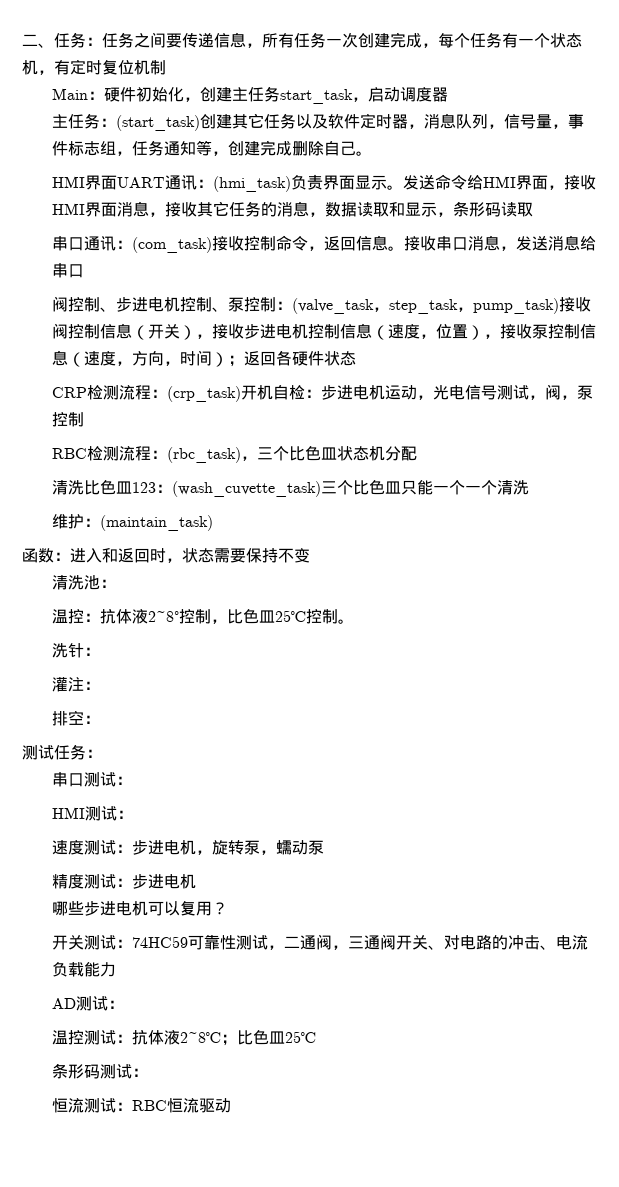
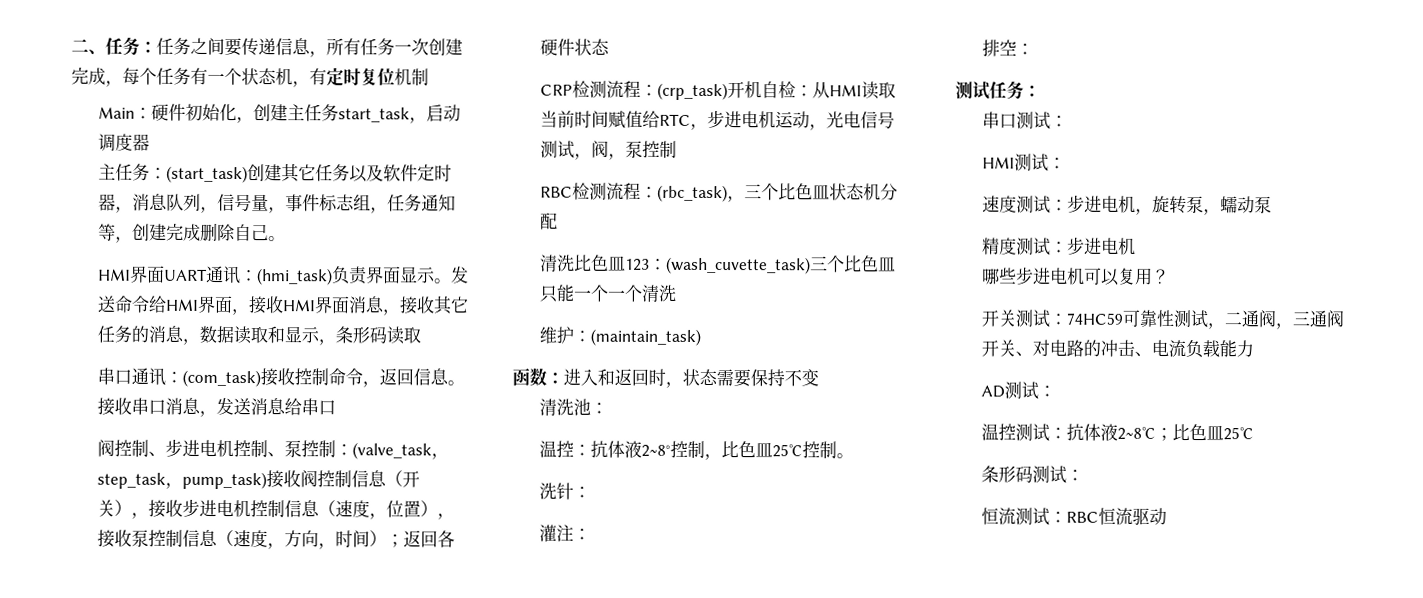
(322, 393) none -> [811,81,896,100] [539,110,708,130] 从HMI读取当前时间赋值给RTC，

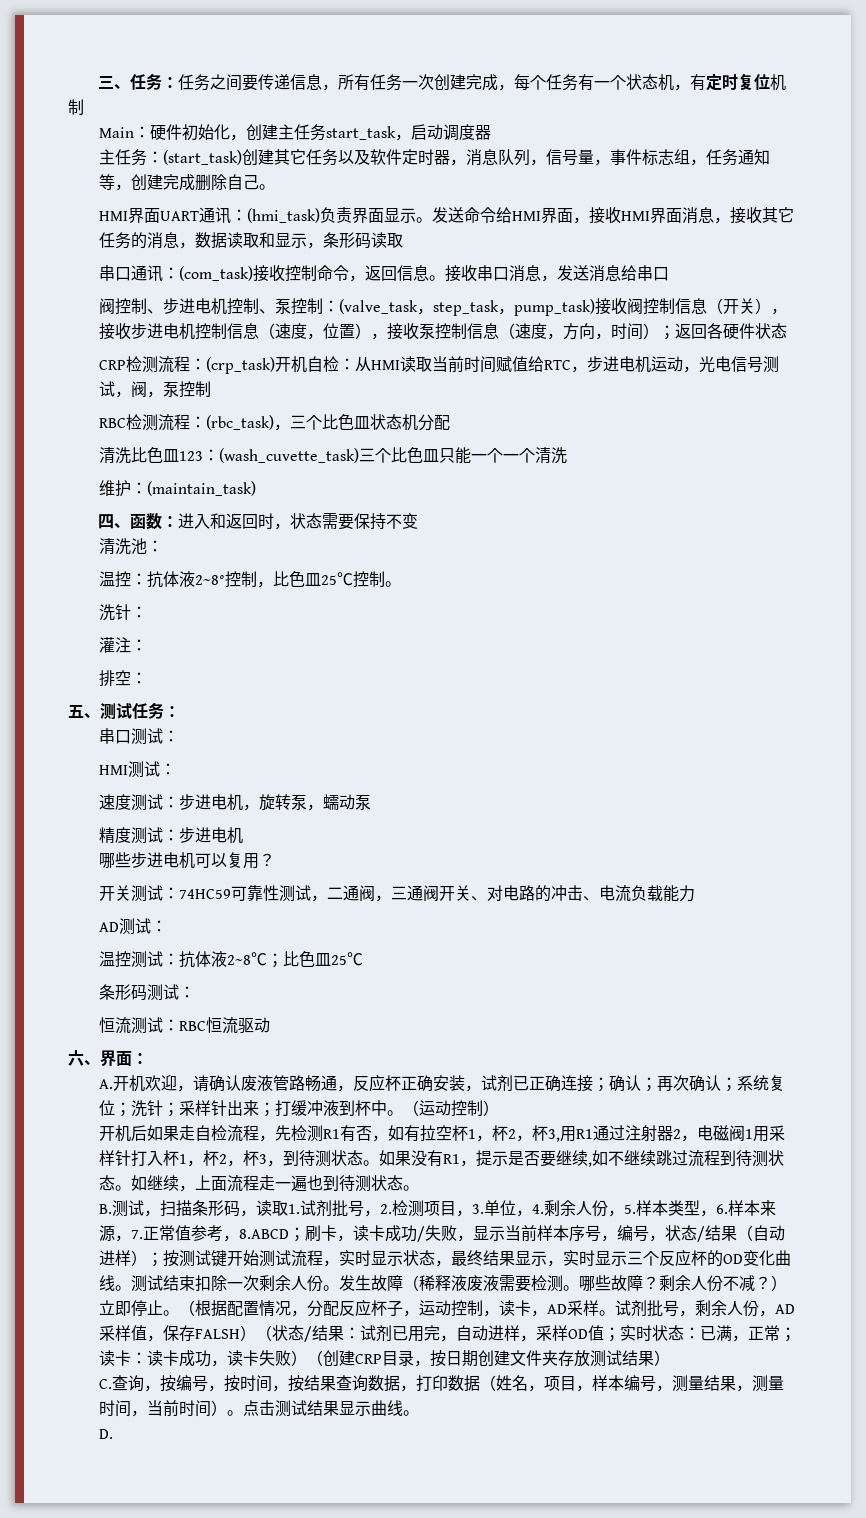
[71,38,89,53] 二 -> [97,76,114,89] 三
(701, 337) none -> [97,514,130,529] 四、
(1034, 49) none -> [68,705,100,718] 五、
(1167, 516) none -> [68,1050,148,1067] [98,1074,785,1092] [98,1100,499,1117] [98,1125,785,1142] [98,1150,784,1167] [98,1175,419,1192] [98,1200,776,1217] [98,1225,785,1242] [98,1249,791,1267] [98,1275,787,1292] [98,1299,795,1317] [98,1325,796,1342] [98,1350,670,1367] [98,1375,784,1392] [98,1400,419,1417] [98,1429,113,1439] // 六、界面： // A.开机欢迎，请确认废液管路畅通，反应杯正确安装，试剂已正确连接；确认；再次确认；系统复位；洗针；采样针出来；打缓冲液到杯中。（运动控制） // 开机后如果走自检流程，先检测R1有否，如有拉空杯1，杯2，杯3,用R1通过注射器2，电磁阀1用采样针打入杯1，杯2，杯3，到待测状态。如果没有R1，提示是否要继续,如不继续跳过流程到待测状态。如继续，上面流程走一遍也到待测状态。 // B.测试，扫描条形码，读取1.试剂批号，2.检测项目，3.单位，4.剩余人份，5.样本类型，6.样本来源，7.正常值参考，8.ABCD；刷卡，读卡成功/失败，显示当前样本序号，编号，状态/结果（自动进样）；按测试键开始测试流程，实时显示状态，最终结果显示，实时显示三个反应杯的OD变化曲线。测试结束扣除一次剩余人份。发生故障（稀释液废液需要检测。哪些故障？剩余人份不减？）立即停止。（根据配置情况，分配反应杯子，运动控制，读卡，AD采样。试剂批号，剩余人份，AD采样值，保存FALSH）（状态/结果：试剂已用完，自动进样，采样OD值；实时状态：已满，正常；读卡：读卡成功，读卡失败）（创建CRP目录，按日期创建文件夹存放测试结果） // C.查询，按编号，按时间，按结果查询数据，打印数据（姓名，项目，样本编号，测量结果，测量时间，当前时间）。点击测试结果显示曲线。 // D.

